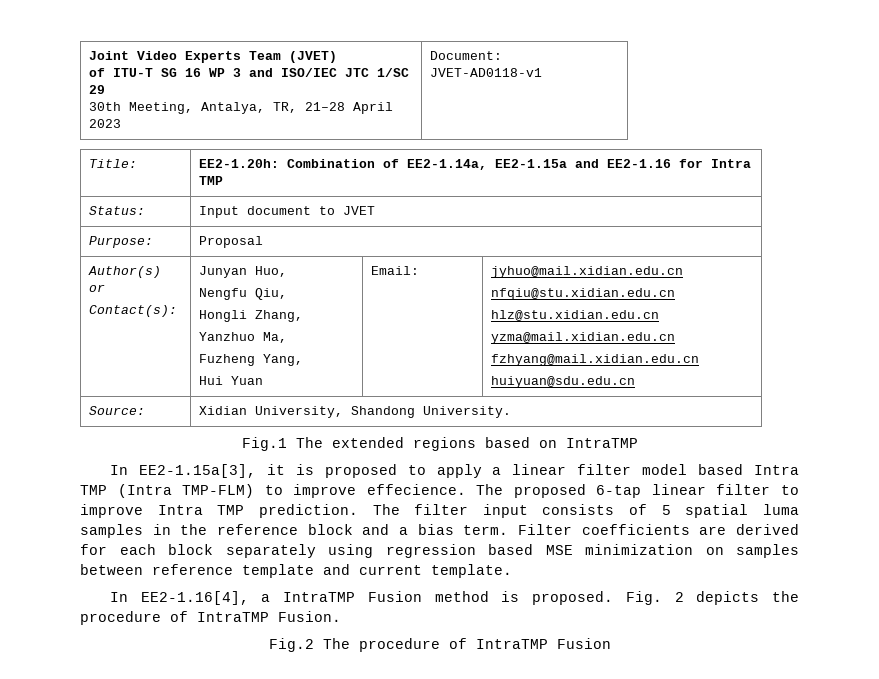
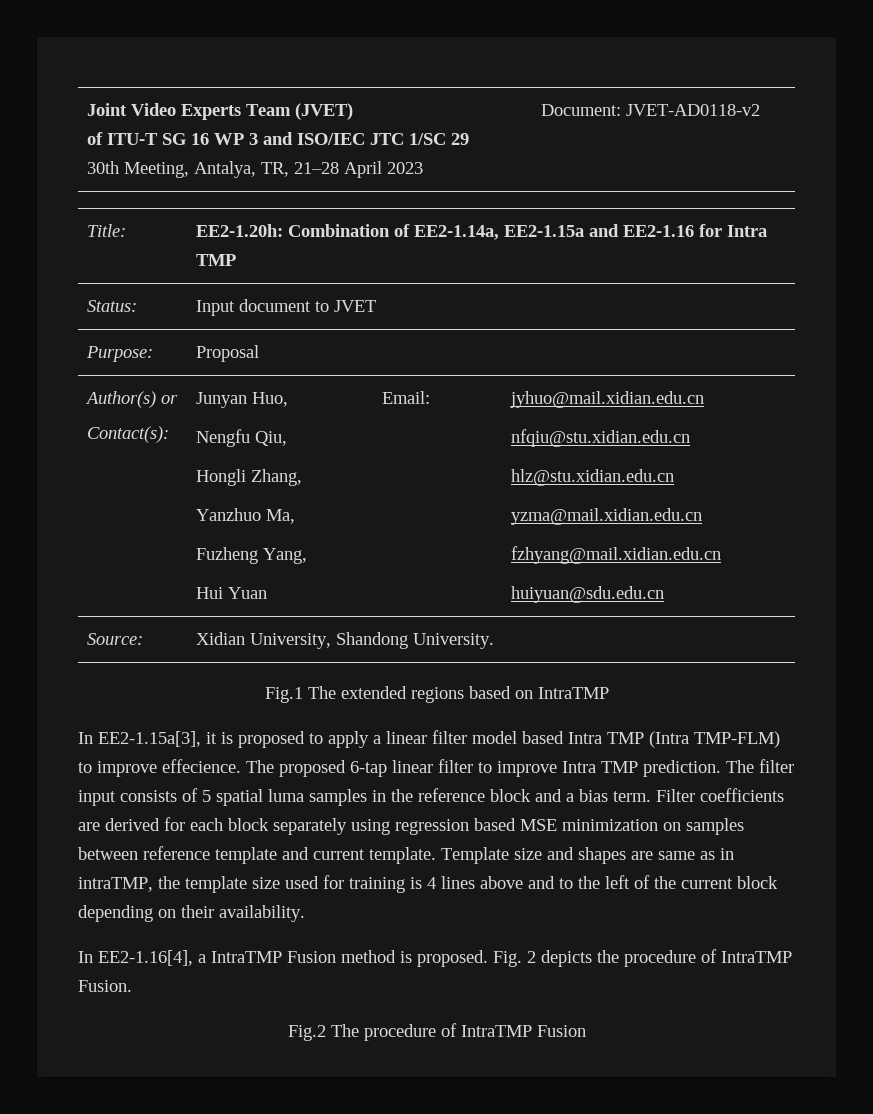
[429,68,542,77] JVET-AD0118-v1 -> [626,104,761,116] JVET-AD0118-v2
(512, 571) none -> [441,847,734,864] [78,875,778,893] [78,905,305,922] Template size and shapes are same as in intraTMP, the template size used for training is 4 lines above and to the left of the current block depending on their availability.

